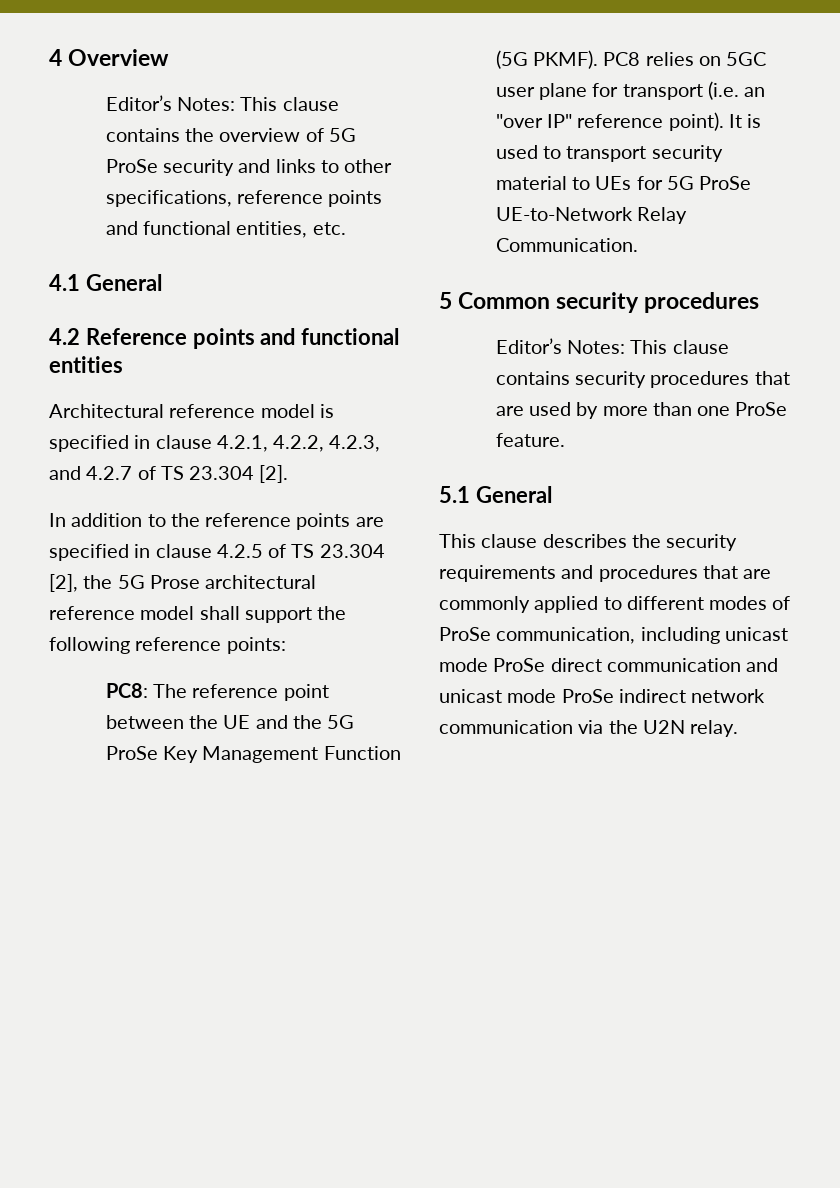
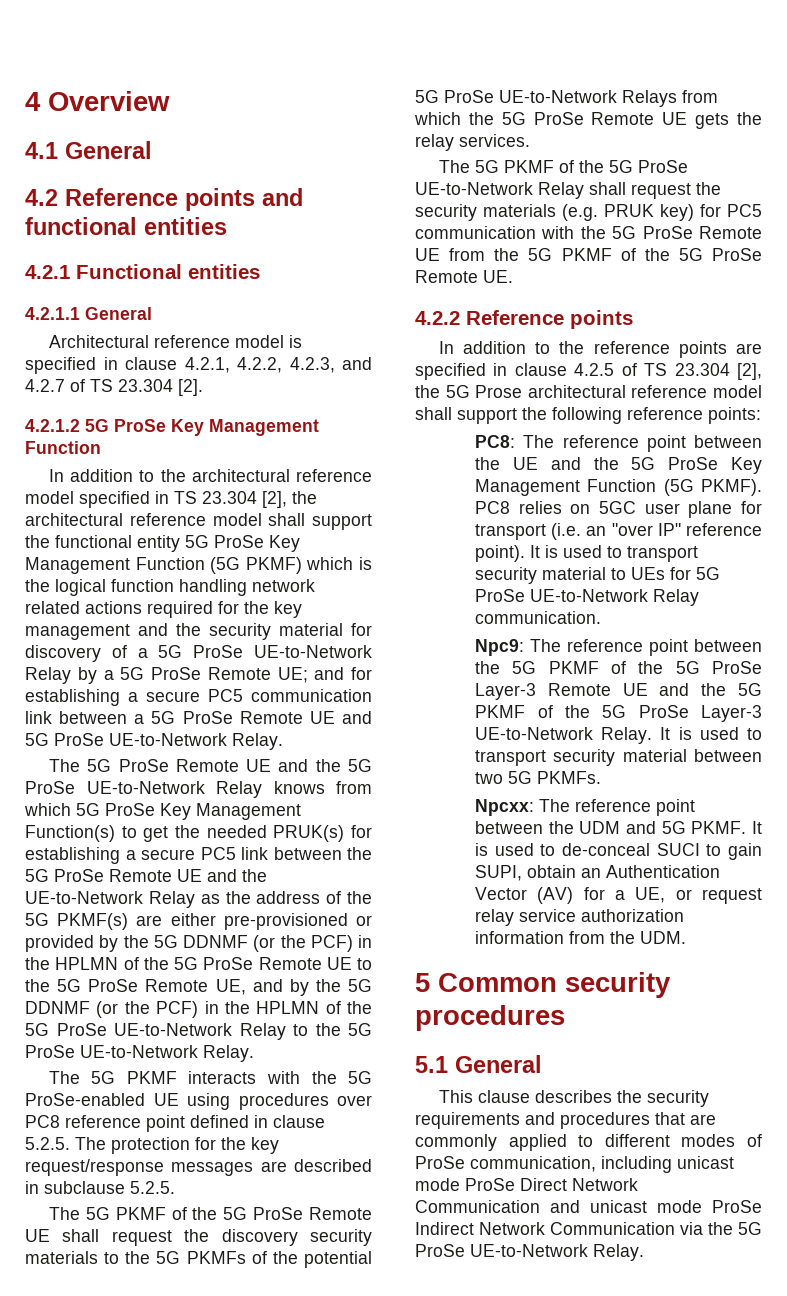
[105,95,339,111] [105,128,356,142] [105,159,393,176] [105,190,383,207] [105,221,346,238] // Editor’s Notes: This clause contains the overview of 5G ProSe security and links to other specifications, reference points and functional entities, etc. -> (170, 101) none
(123, 364) none -> [25,264,260,279] [25,307,152,320] // 4.2.1 Functional entities // 4.2.1.1 General
(289, 474) none -> [25,419,319,436] [25,441,101,454] [48,469,372,482] [25,491,317,508] [25,513,372,530] [25,535,300,552] [25,557,372,574] [25,579,315,596] [25,601,302,618] [25,623,372,640] [25,645,372,662] [25,667,372,684] [25,689,372,706] [25,711,372,724] [25,733,283,750] [48,759,372,772] [25,781,372,798] [24,803,301,820] [25,825,372,842] [25,847,372,864] [25,869,267,882] [25,891,372,908] [25,913,372,930] [25,935,372,952] [25,957,372,970] [25,979,372,996] [25,1001,372,1018] [25,1023,372,1040] [25,1045,254,1062] [48,1071,372,1084] [25,1093,372,1110] [25,1115,325,1132] [25,1137,279,1154] [25,1159,372,1176] [25,1181,175,1194] [48,1207,372,1220] [25,1229,372,1246] [25,1251,372,1268] [415,90,718,107] [414,112,762,129] [415,134,530,151] [438,160,688,173] [415,182,721,199] [415,204,762,221] [415,226,762,239] [415,248,762,261] [415,270,513,283] [415,310,633,329] // 4.2.1.2 5G ProSe Key Management Function // In addition to the architectural reference model specified in TS 23.304 [2], the architectural reference model shall support the functional entity 5G ProSe Key Management Function (5G PKMF) which is the logical function handling network related actions required for the key management and the security material for discovery of a 5G ProSe UE-to-Network Relay by a 5G ProSe Remote UE; and for establishing a secure PC5 communication link between a 5G ProSe Remote UE and 5G ProSe UE-to-Network Relay. // The 5G ProSe Remote UE and the 5G ProSe UE-to-Network Relay knows from which 5G ProSe Key Management Function(s) to get the needed PRUK(s) for establishing a secure PC5 link between the 5G ProSe Remote UE and the UE-to-Network Relay as the address of the 5G PKMF(s) are either pre-provisioned or provided by the 5G DDNMF (or the PCF) in the HPLMN of the 5G ProSe Remote UE to the 5G ProSe Remote UE, and by the 5G DDNMF (or the PCF) in the HPLMN of the 5G ProSe UE-to-Network Relay to the 5G ProSe UE-to-Network Relay. // The 5G PKMF interacts with the 5G ProSe-enabled UE using procedures over PC8 reference point defined in clause 5.2.5. The protection for the key request/response messages are described in subclause 5.2.5. // The 5G PKMF of the 5G ProSe Remote UE shall request the discovery security materials to the 5G PKMFs of the potential 5G ProSe UE-to-Network Relays from which the 5G ProSe Remote UE gets the relay services. // The 5G PKMF of the 5G ProSe UE-to-Network Relay shall request the security materials (e.g. PRUK key) for PC5 communication with the 5G ProSe Remote UE from the 5G PKMF of the 5G ProSe Remote UE. // 4.2.2 Reference points
[495,238,638,252] [439,292,760,313] [495,338,729,354] [495,371,790,388] [495,402,788,419] [495,433,565,447] Communication. // 5 Common security procedures // Editor’s Notes: This clause contains security procedures that are used by more than one ProSe feature. -> [475,611,602,624] [475,639,762,656] [475,661,762,674] [475,683,762,700] [475,705,762,722] [475,727,762,744] [475,749,762,766] [475,771,602,784] [475,799,696,816] [475,821,762,834] [475,843,762,860] [475,865,721,881] [475,887,762,904] [475,909,685,926] [475,931,687,944] [415,972,671,998] [415,1005,565,1031] communication. // Npc9: The reference point between the 5G PKMF of the 5G ProSe Layer-3 Remote UE and the 5G PKMF of the 5G ProSe Layer-3 UE-to-Network Relay. It is used to transport security material between two 5G PKMFs. // Npcxx: The reference point between the UDM and 5G PKMF. It is used to de-conceal SUCI to gain SUPI, obtain an Authentication Vector (AV) for a UE, or request relay service authorization information from the UDM. // 5 Common security procedures
[550,658,741,672] direct communication -> [520,1178,638,1191] [415,1200,540,1213] Direct Network Communication
[618,689,766,703] [439,720,739,737] indirect network communication via the U2N relay. -> [415,1222,762,1235] [415,1244,644,1261] Indirect Network Communication via the 5G ProSe UE-to-Network Relay.

